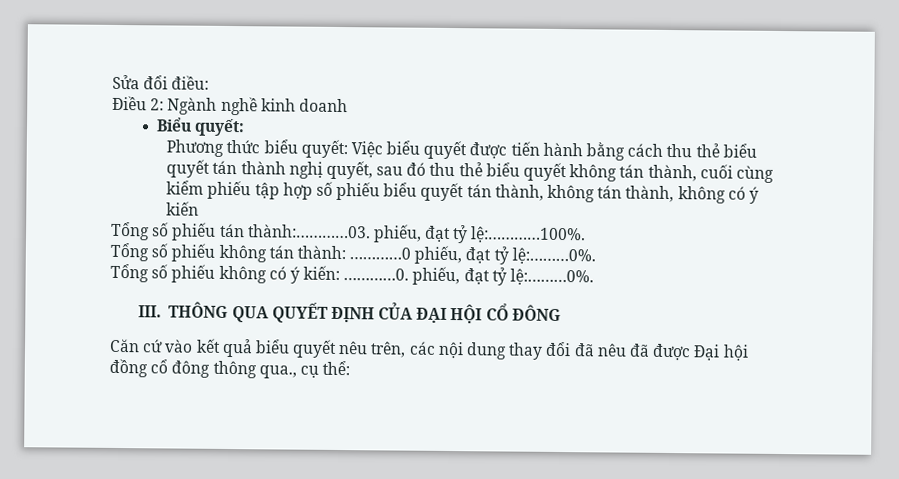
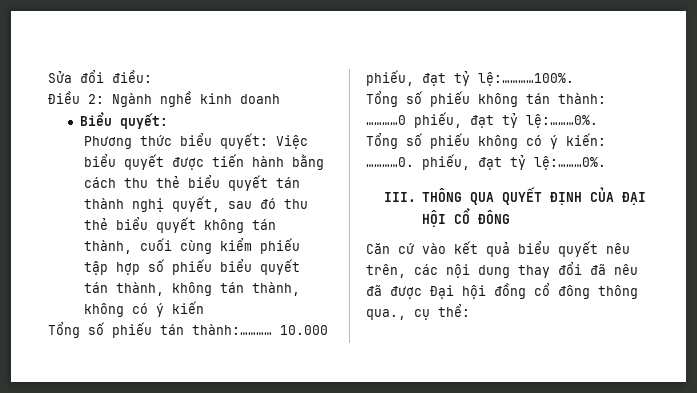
[247,224,371,239] thành:…………03. -> [192,324,328,335] thành:………… 10.000

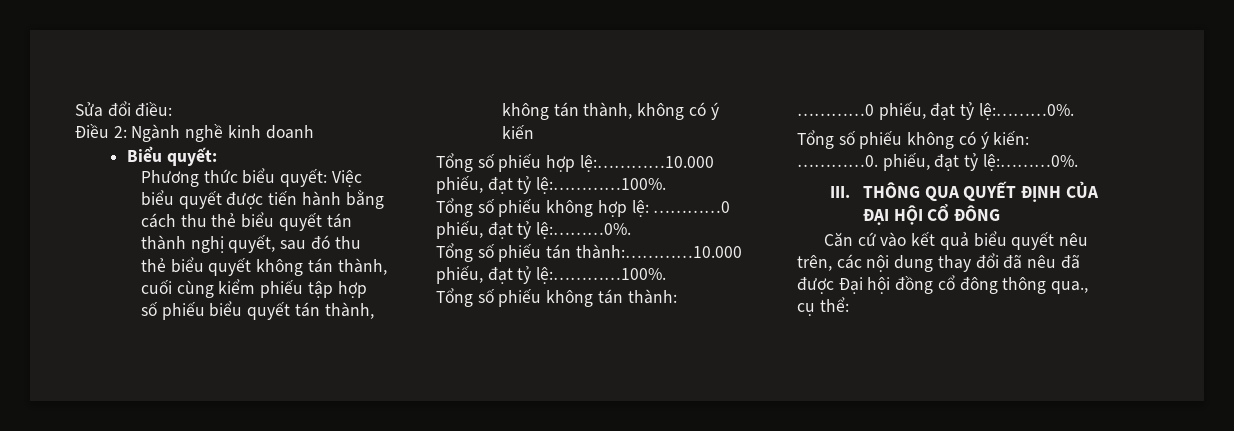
(204, 307) none -> [436,153,714,172] [436,176,667,194] [436,198,731,217] [436,221,632,239] // Tổng số phiếu hợp lệ:…………10.000 phiếu, đạt tỷ lệ:…………100%. // Tổng số phiếu không hợp lệ: …………0 phiếu, đạt tỷ lệ:………0%.
[192,324,328,335] thành:………… 10.000 -> [575,244,742,259] thành:…………10.000

